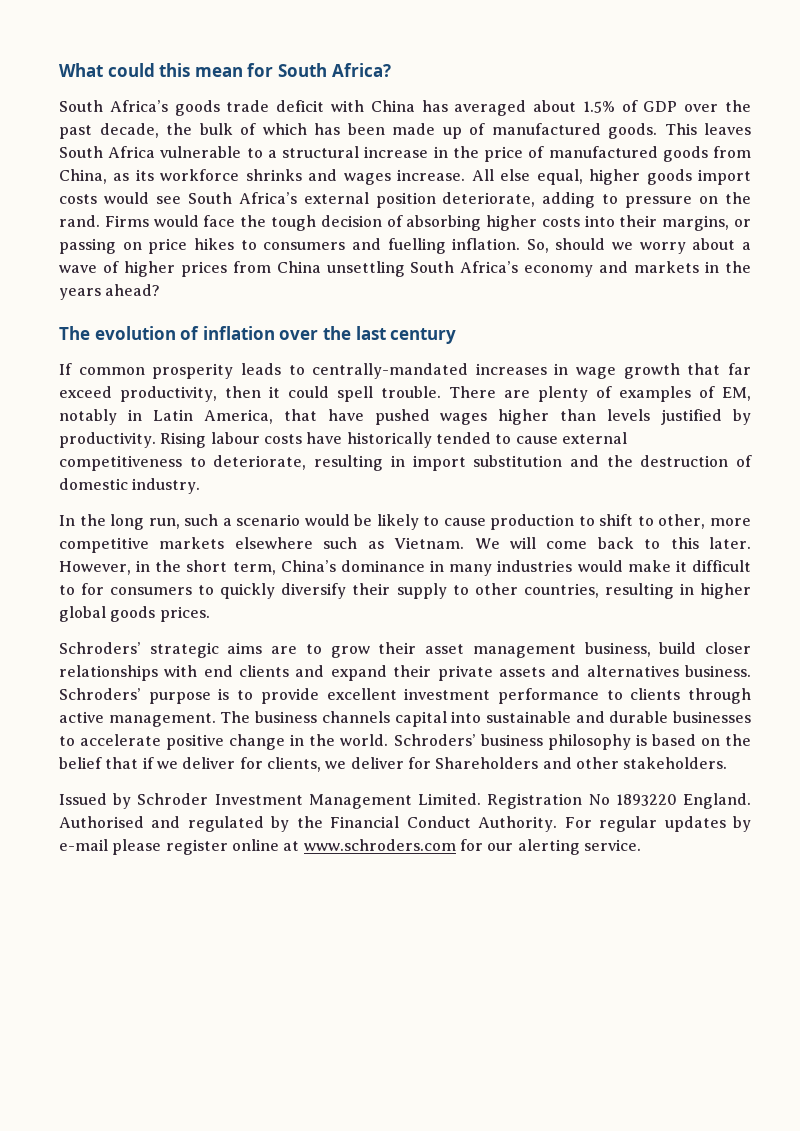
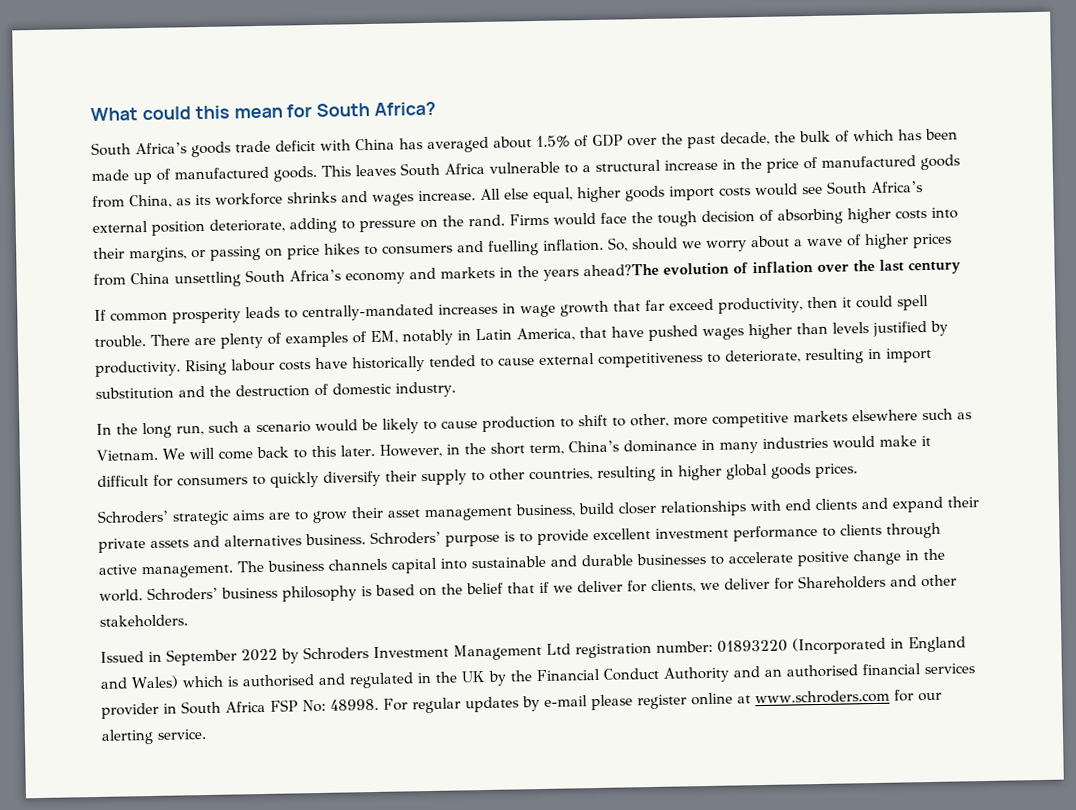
[105,284,161,296] [59,326,90,340] ahead? // The -> [583,263,659,277] ahead?The
[59,585,75,595] to -> (149, 481) none
[113,793,751,809] [59,816,558,832] by Schroder Investment Management Limited. Registration No 1893220 England. Authorised and regulated by the Financial Conduct Authority. -> [148,636,966,666] [100,663,975,690] [101,698,379,719] in September 2022 by Schroders Investment Management Ltd registration number: 01893220 (Incorporated in England and Wales) which is authorised and regulated in the UK by the Financial Conduct Authority and an authorised financial services provider in South Africa FSP No: 48998.

